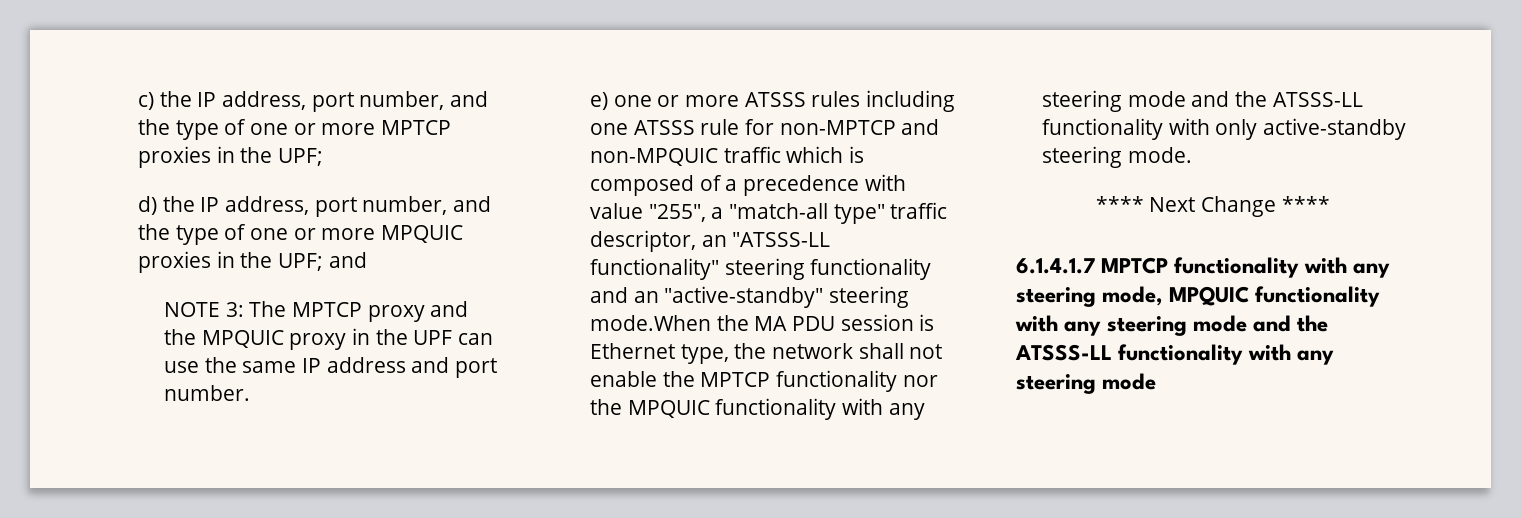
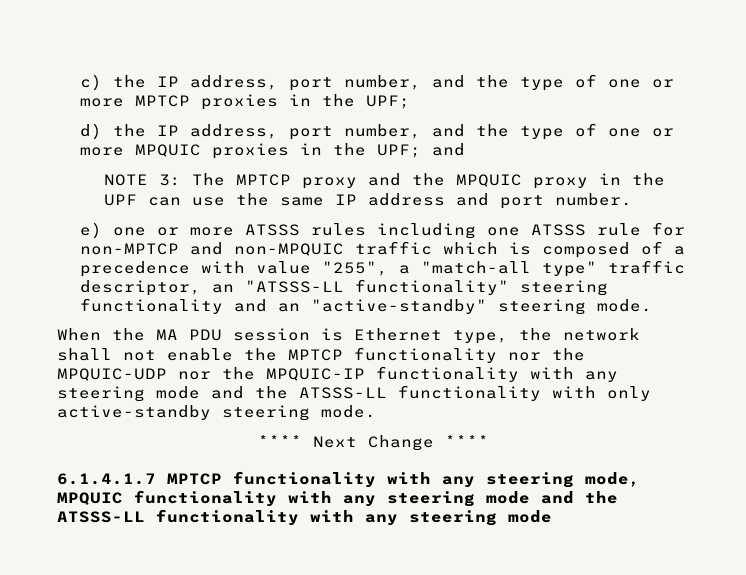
[590,315,712,331] mode.When -> [597,299,653,312] [57,328,101,341] mode. // When
[627,400,710,418] MPQUIC -> [57,367,365,381] MPQUIC-UDP nor the MPQUIC-IP

